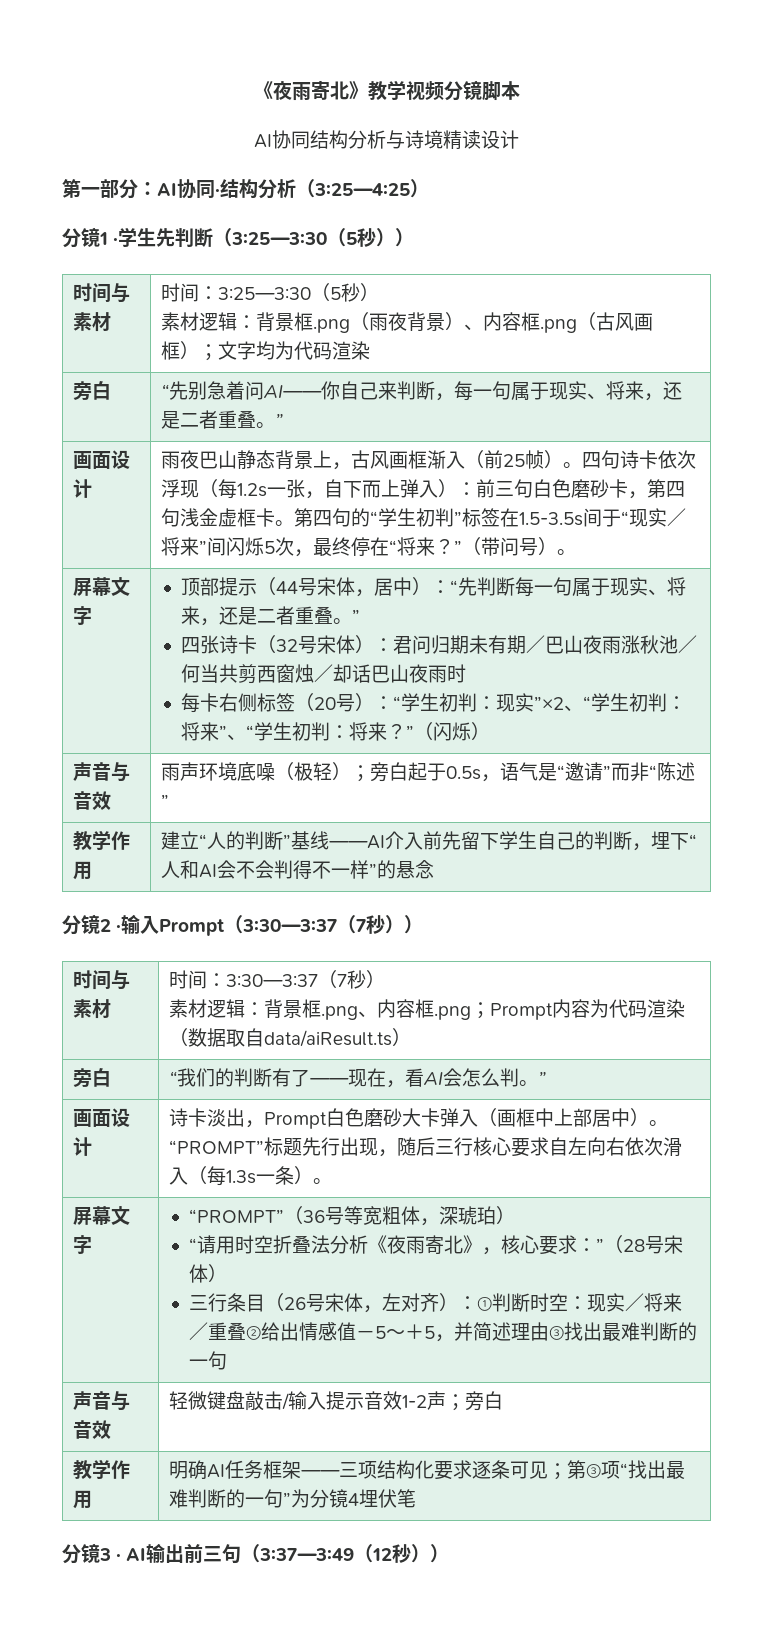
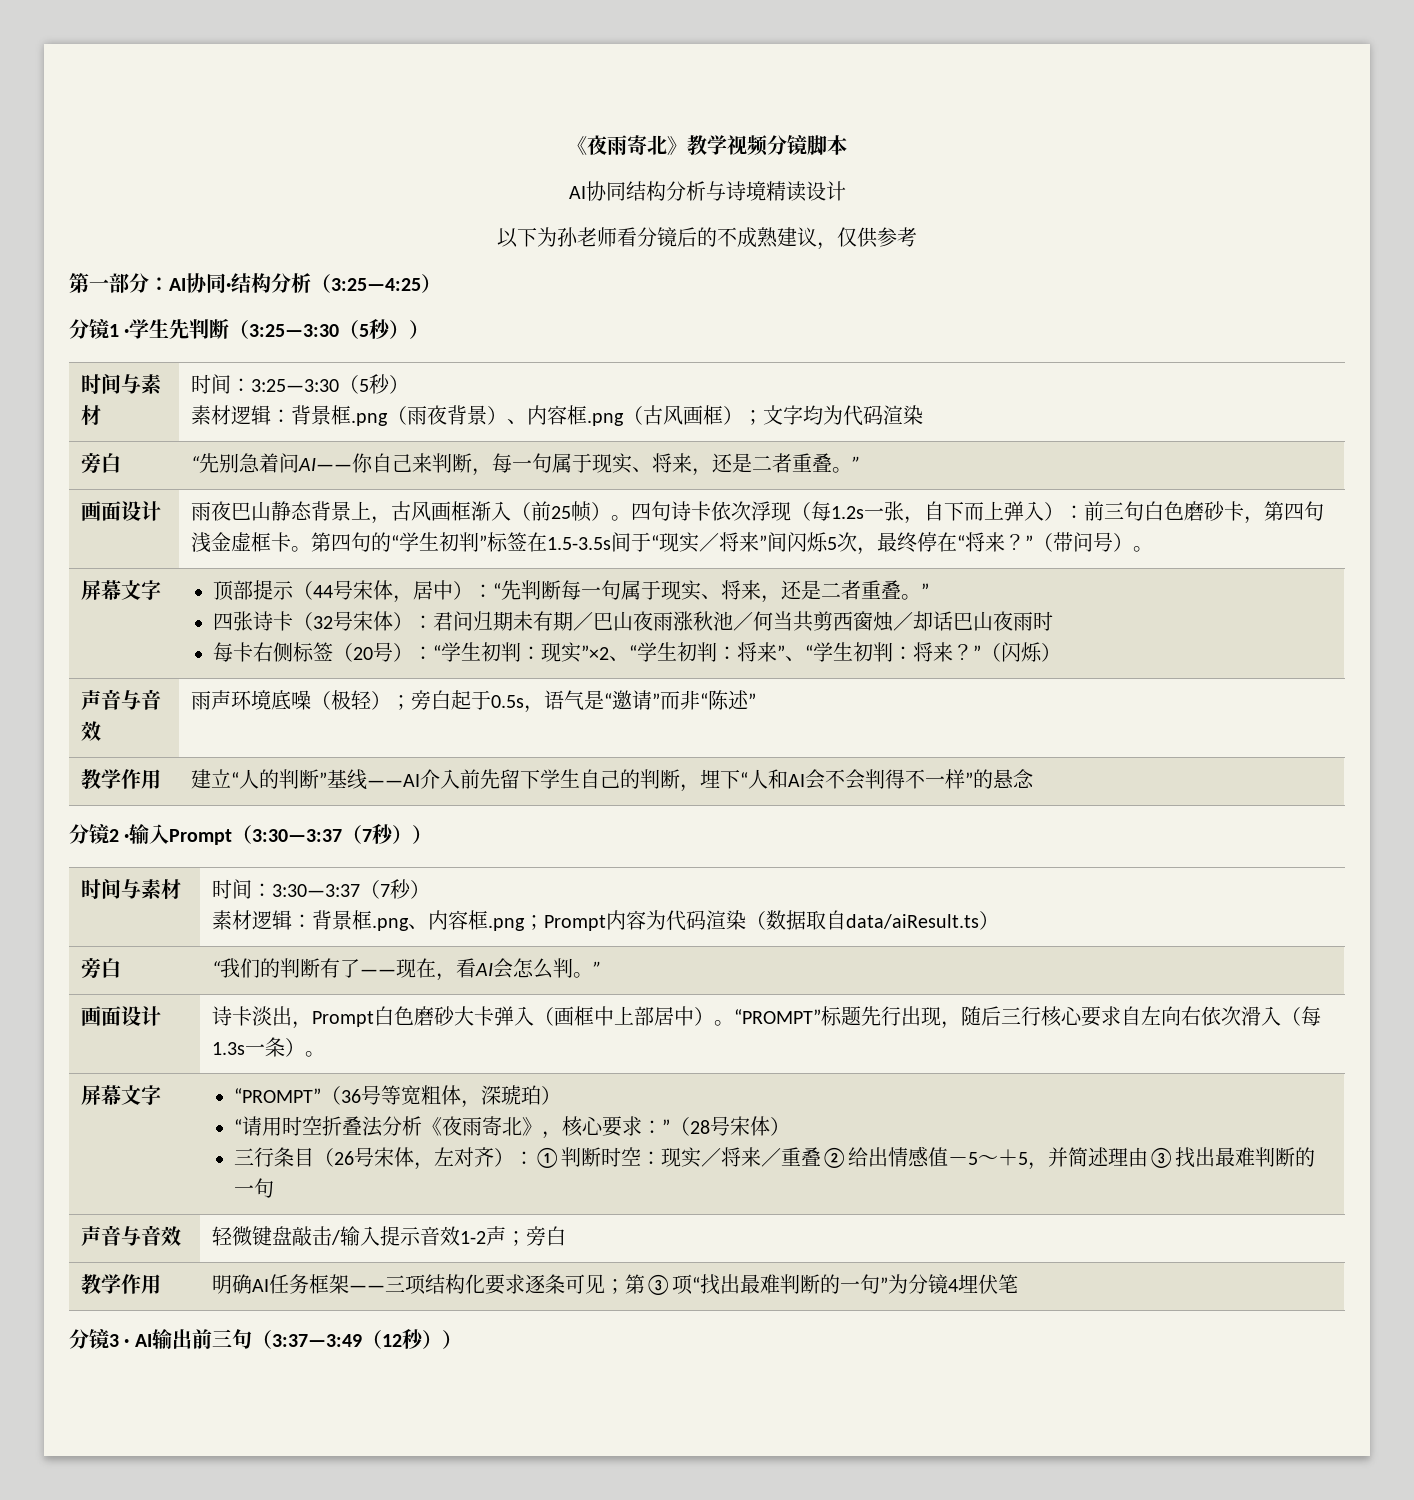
(519, 139) none -> [497,227,917,250] // 以下为孙老师看分镜后的不成熟建议，仅供参考

